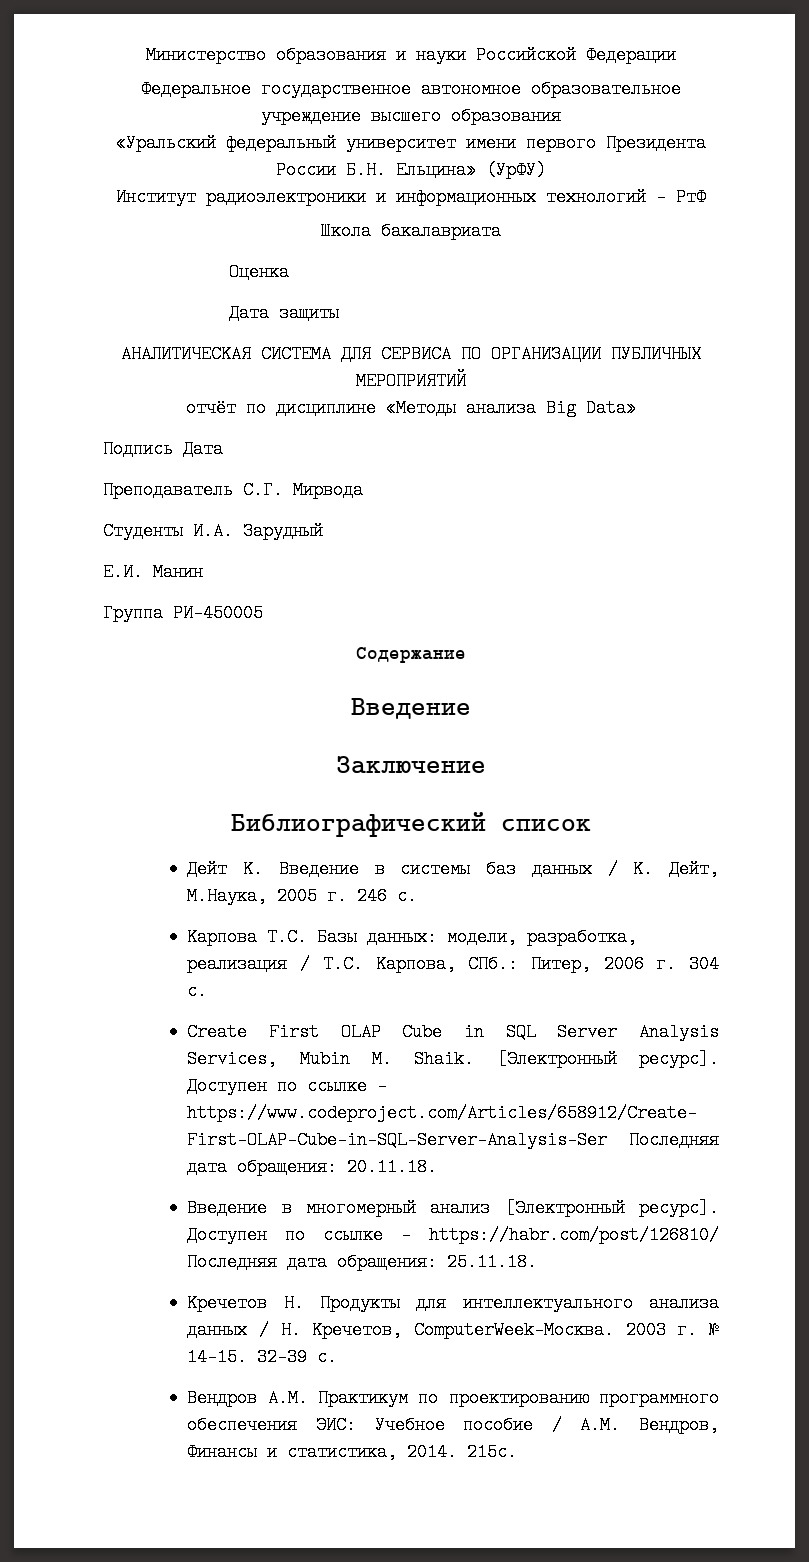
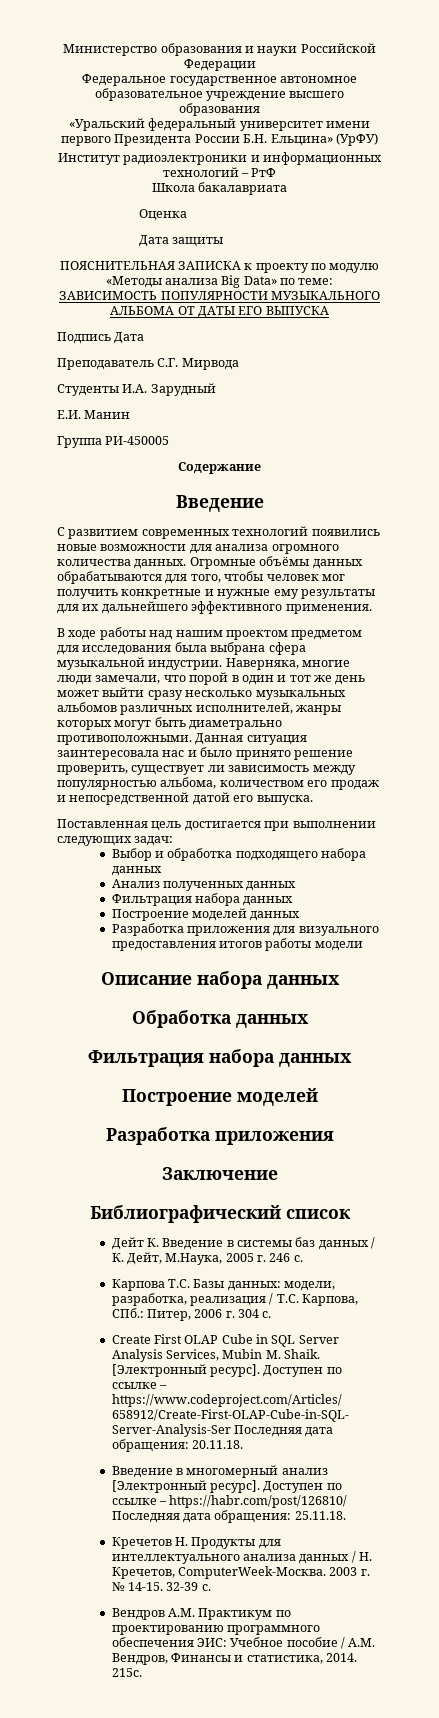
[121,346,701,363] [356,369,466,390] [186,399,636,417] АНАЛИТИЧЕСКАЯ СИСТЕМА ДЛЯ СЕРВИСА ПО ОРГАНИЗАЦИИ ПУБЛИЧНЫХ МЕРОПРИЯТИЙ // отчёт по дисциплине «Методы анализа Big Data» -> [59,261,380,273] [105,275,334,288] [59,291,380,300] [110,306,329,318] ПОЯСНИТЕЛЬНАЯ ЗАПИСКА к проекту по модулю «Методы анализа Big Data» по теме: ЗАВИСИМОСТЬ ПОПУЛЯРНОСТИ МУЗЫКАЛЬНОГО АЛЬБОМА ОТ ДАТЫ ЕГО ВЫПУСКА
(471, 708) none -> [57,526,380,539] [57,544,339,554] [57,556,363,569] [57,571,345,584] [57,589,375,599] [57,601,372,614] [57,627,363,640] [57,642,306,655] [57,657,351,670] [57,672,366,685] [57,687,346,700] [57,702,342,715] [57,717,283,730] [57,733,307,745] [57,747,353,760] [57,765,356,775] [57,777,379,790] [57,792,313,805] [57,819,376,831] [57,836,174,846] [111,848,367,861] [111,866,162,876] [111,879,297,891] [111,893,294,906] [111,908,301,921] [111,923,379,936] [111,938,363,951] [100,971,340,989] [131,1010,309,1028] [88,1049,352,1067] [121,1088,318,1106] [105,1127,334,1145] // С развитием современных технологий появились новые возможности для анализа огромного количества данных. Огромные объёмы данных обрабатываются для того, чтобы человек мог получить конкретные и нужные ему результаты для их дальнейшего эффективного применения. // В ходе работы над нашим проектом предметом для исследования была выбрана сфера музыкальной индустрии. Наверняка, многие люди замечали, что порой в один и тот же день может выйти сразу несколько музыкальных альбомов различных исполнителей, жанры которых могут быть диаметрально противоположными. Данная ситуация заинтересовала нас и было принято решение проверить, существует ли зависимость между популярностью альбома, количеством его продаж и непосредственной датой его выпуска. // Поставленная цель достигается при выполнении следующих задач: // Выбор и обработка подходящего набора данных // Анализ полученных данных // Фильтрация набора данных // Построение моделей данных // Разработка приложения для визуального предоставления итогов работы модели // Описание набора данных // Обработка данных // Фильтрация набора данных // Построение моделей // Разработка приложения

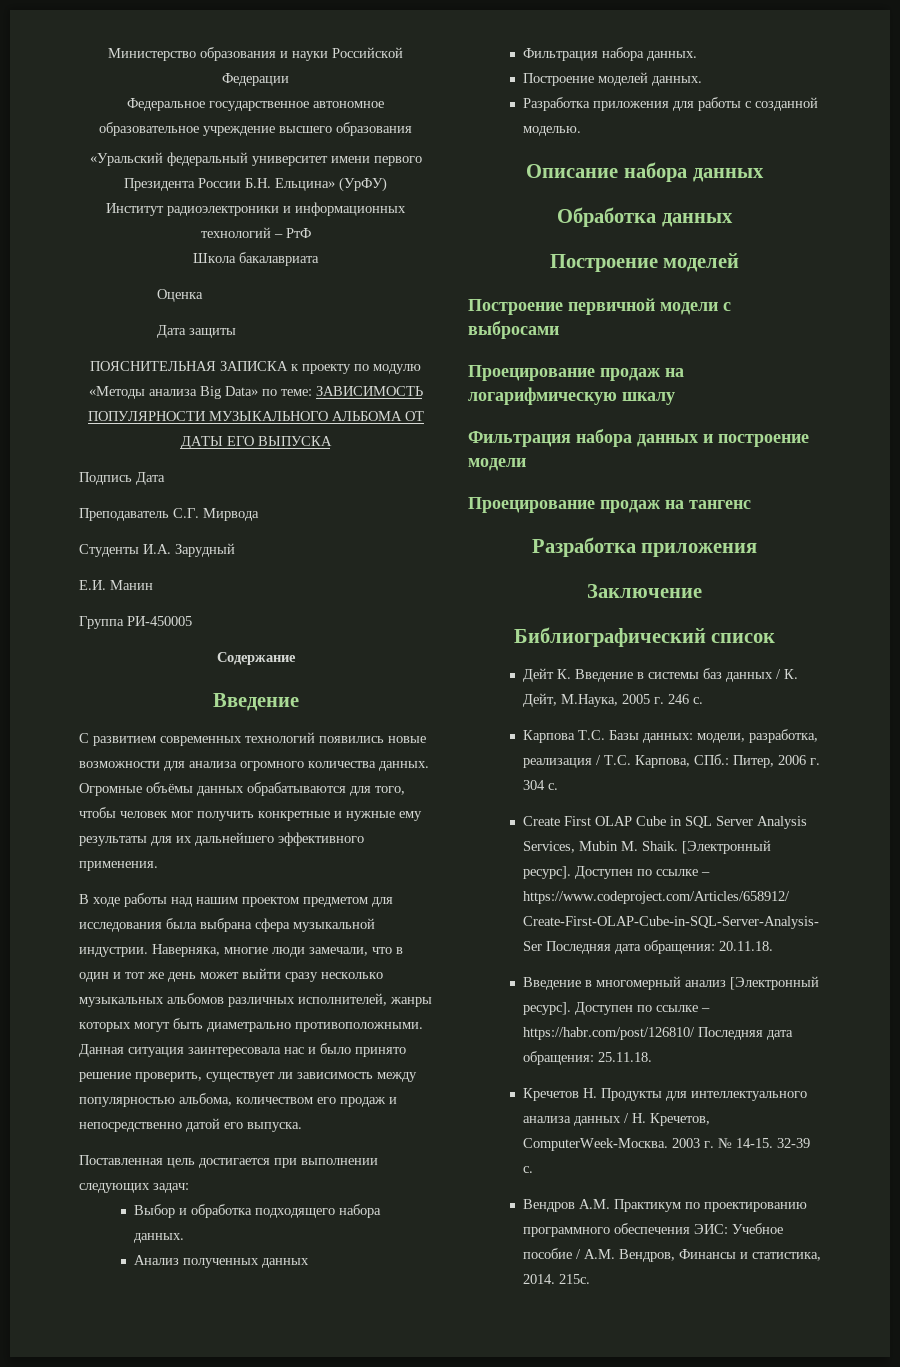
[189,672,229,685] порой -> (392, 950) none
[69,792,190,805] непосредственной -> [79,1122,182,1132] непосредственно
[111,866,162,876] данных -> [133,1233,184,1243] данных.
[243,896,294,906] [111,908,301,921] данных // Построение моделей данных -> [646,51,697,61] [522,72,702,86] данных. // Построение моделей данных.
[298,926,379,936] [111,938,363,951] визуального предоставления итогов работы модели -> [697,97,818,111] [522,126,581,136] работы с созданной моделью.
[88,1049,352,1067] [121,1088,318,1106] Фильтрация набора данных // Построение моделей -> [549,253,740,272] [468,298,731,315] [468,321,559,339] [468,365,684,381] [468,387,675,405] [468,429,809,447] [468,458,526,471] [468,497,751,513] Построение моделей // Построение первичной модели с выбросами // Проецирование продаж на логарифмическую шкалу // Фильтрация набора данных и построение модели // Проецирование продаж на тангенс

